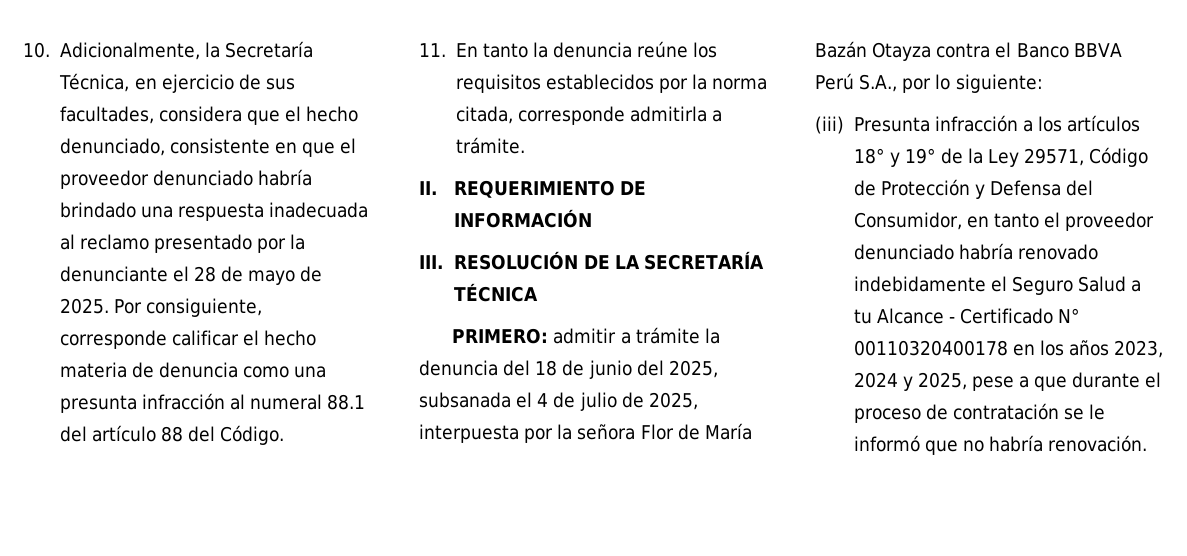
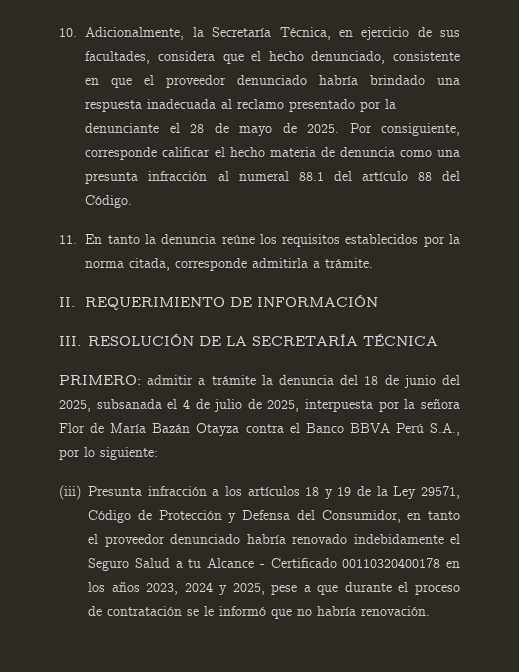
[853,148,936,167] 18° y 19° -> [305,487,352,499] 18 y 19
[1058,308,1081,323] N° -> (337, 563) none

